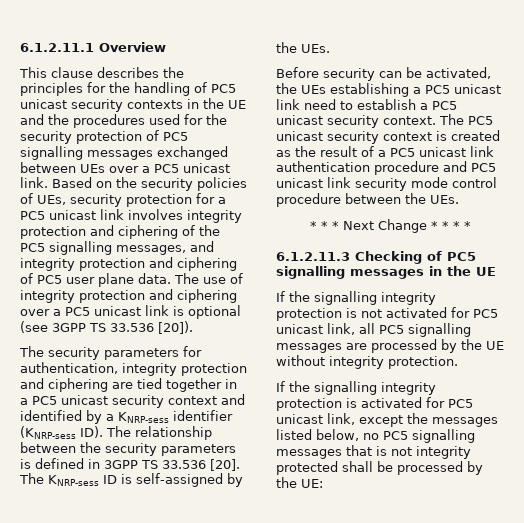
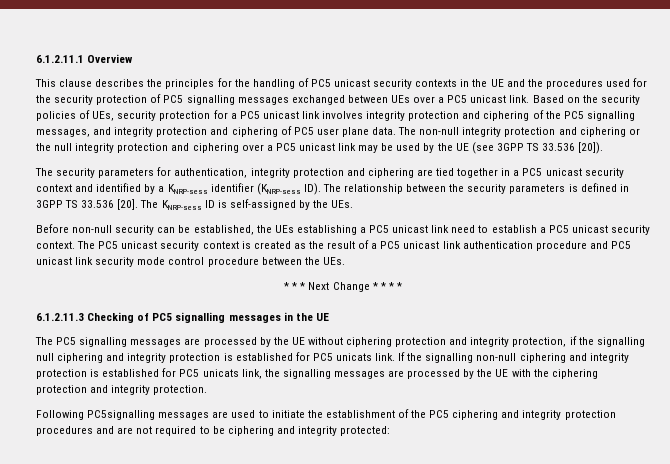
[203,273,243,284] use of -> [419,127,640,137] [36,143,73,151] non-null integrity protection and ciphering or the null
[173,305,241,319] is optional -> [358,143,469,153] may be used by the UE
(319, 72) none -> [72,225,113,233] non-null
[426,67,491,79] activated, -> [193,225,254,235] established,
[276,291,436,305] [276,307,498,321] [276,323,375,335] If the signalling integrity protection is not activated for PC5 unicast link, all -> [35,337,53,345] The
[329,356,458,369] [276,381,436,395] [276,397,473,411] [276,413,498,427] [276,429,475,443] [276,445,471,459] [276,461,483,475] [276,477,323,488] integrity protection. // If the signalling integrity protection is activated for PC5 unicast link, except the messages listed below, no PC5 signalling messages that is not integrity protected shall be processed by the UE: -> [346,336,645,347] [36,352,629,363] [36,368,598,379] [36,385,208,395] [36,409,616,420] [36,426,391,436] ciphering protection and integrity protection, if the signalling null ciphering and integrity protection is established for PC5 unicats link. If the signalling non-null ciphering and integrity protection is established for PC5 unicats link, the signalling messages are processed by the UE with the ciphering protection and integrity protection. // Following PC5signalling messages are used to initiate the establishment of the PC5 ciphering and integrity protection procedures and are not required to be ciphering and integrity protected:

